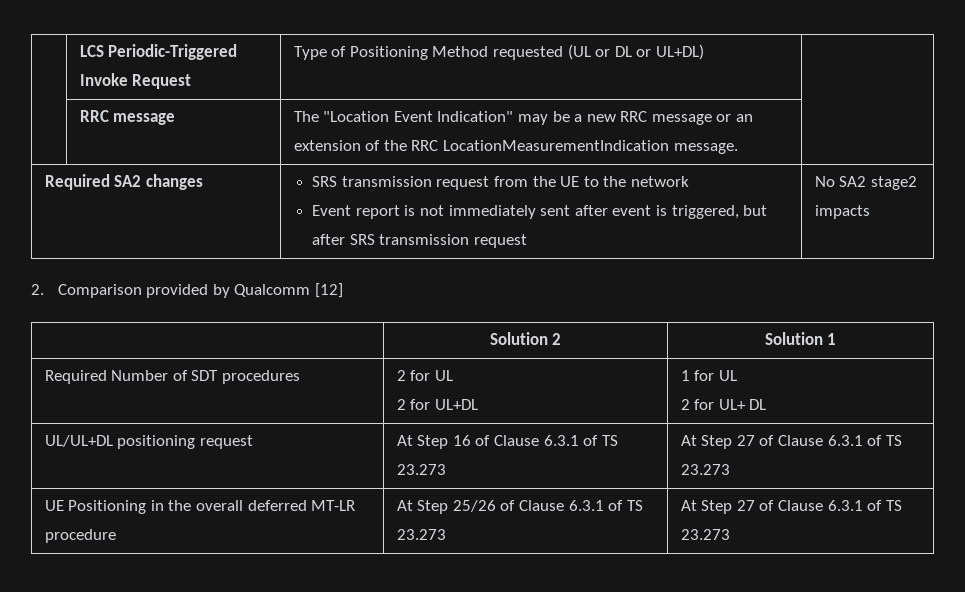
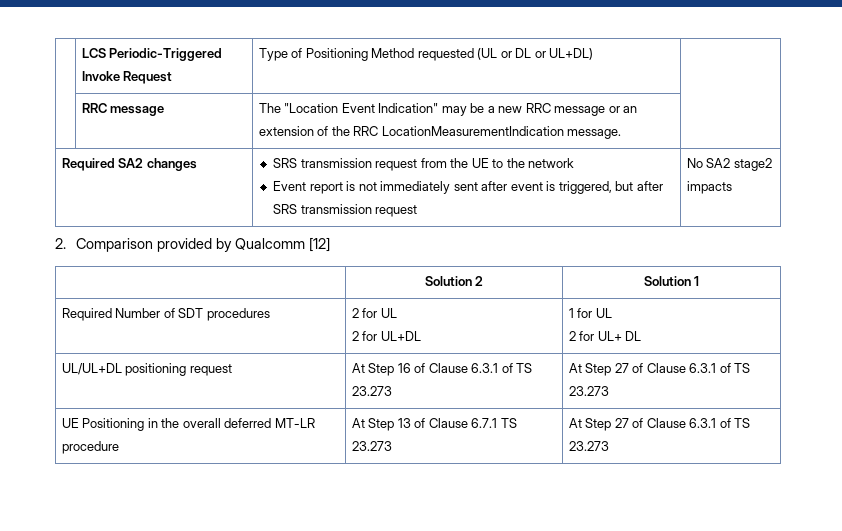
[452,500,624,512] 25/26 of Clause 6.3.1 of -> [397,418,498,428] 13 of Clause 6.7.1

